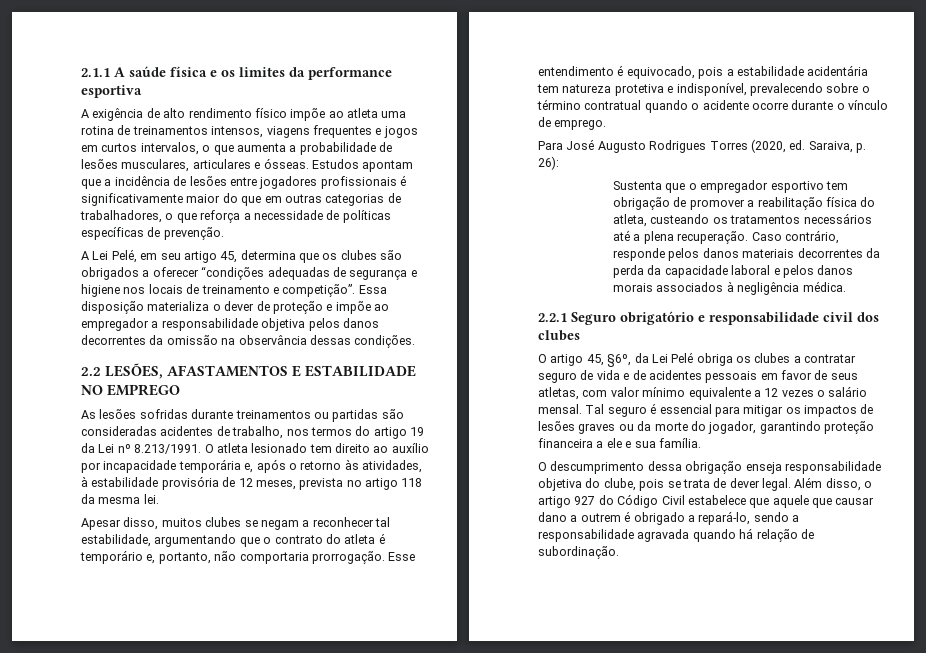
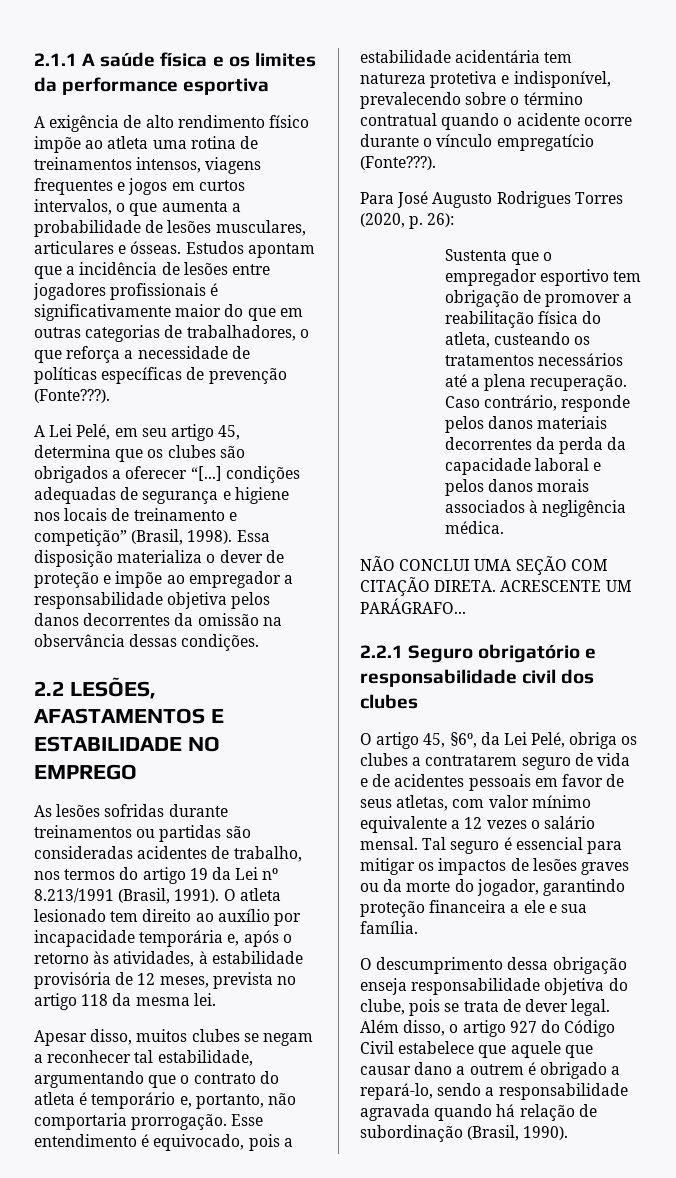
[163,227,224,240] prevenção. -> [208,368,287,384] [34,389,110,403] prevenção (Fonte???).
[201,266,265,280] “condições -> [190,466,300,483] “[...] condições
[282,284,356,297] competição”. -> [34,529,233,546] competição” (Brasil, 1998).
[134,444,202,454] 8.213/1991. -> [34,888,220,904] 8.213/1991 (Brasil, 1991).
[538,117,607,130] de emprego. -> [496,134,594,151] [360,156,436,170] empregatício (Fonte???).
[789,140,853,153] ed. Saraiva, -> (405, 220) none
(846, 286) none -> [360,556,608,575] [360,577,632,596] [360,598,466,614] // NÃO CONCLUI UMA SEÇÃO COM CITAÇÃO DIRETA. ACRESCENTE UM PARÁGRAFO...
[671,352,694,363] Pelé -> [531,732,566,748] Pelé,
[804,354,857,363] contratar -> [425,755,518,766] contratarem
[538,546,619,559] subordinação. -> [360,1125,569,1142] subordinação (Brasil, 1990).

